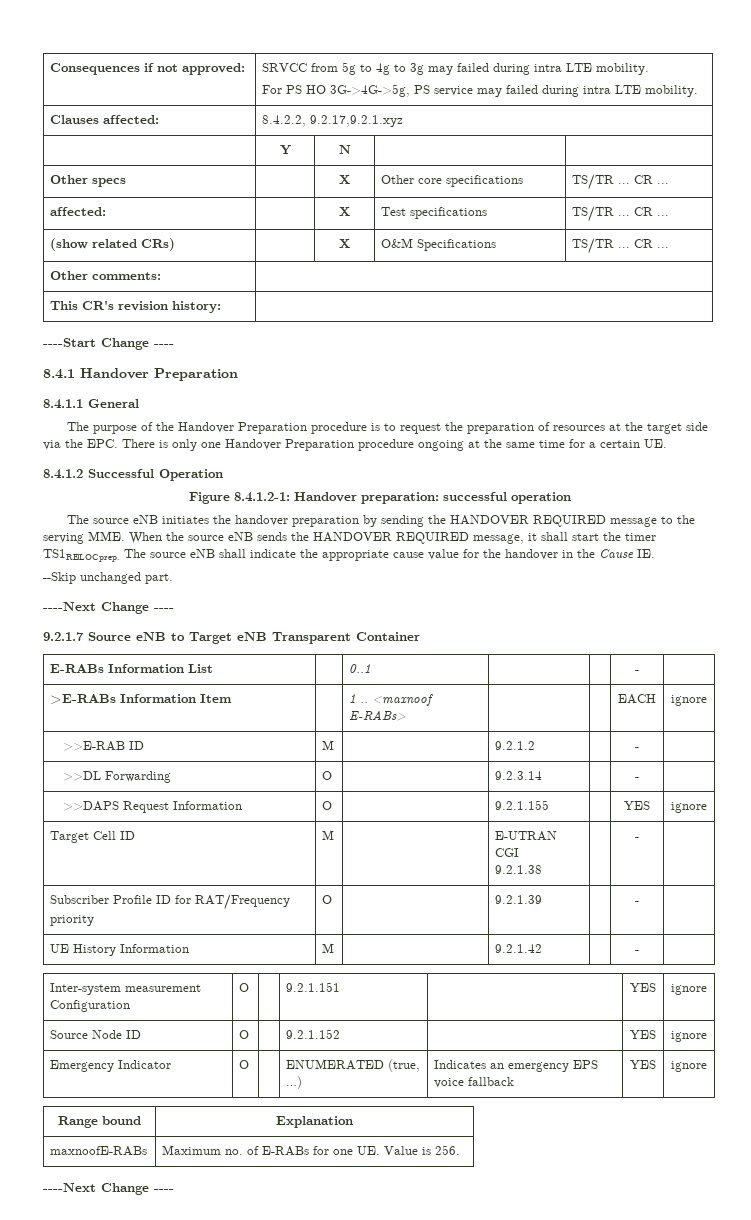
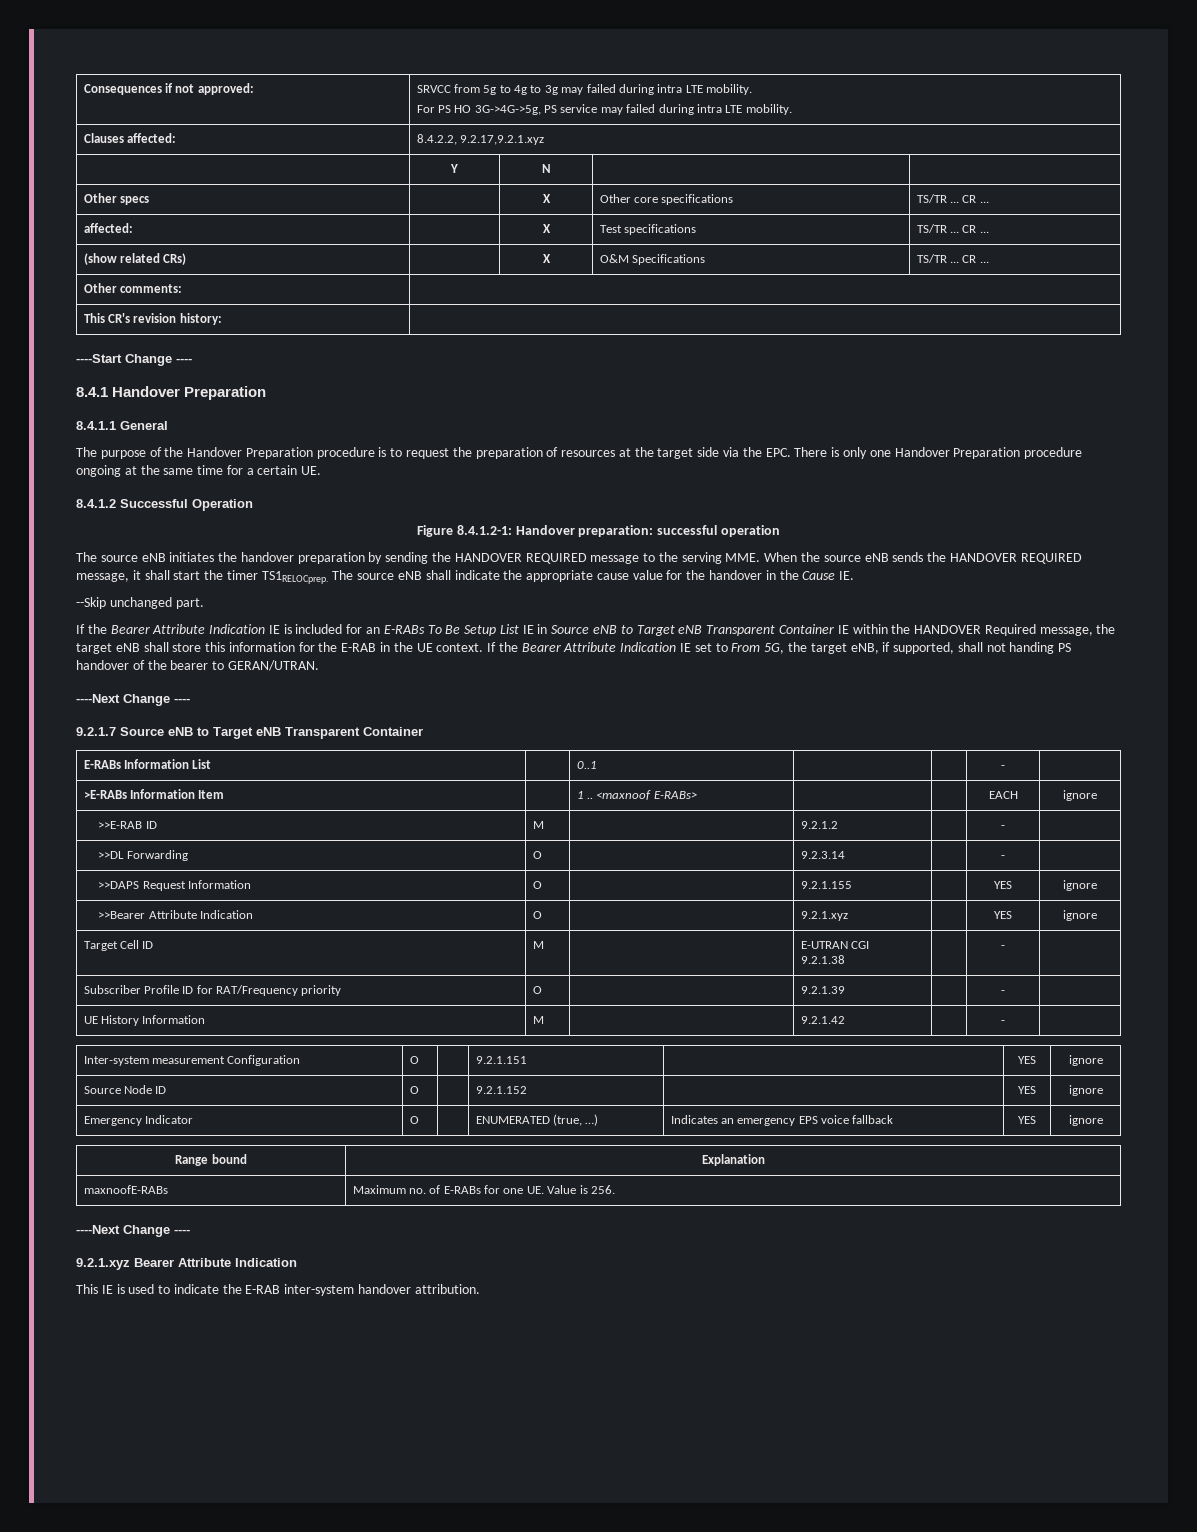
(173, 578) none -> [76,624,1116,636] [76,642,1072,654] [76,660,319,671] // If the Bearer Attribute Indication IE is included for an E-RABs To Be Setup List IE in Source eNB to Target eNB Transparent Container IE within the HANDOVER Required message, the target eNB shall store this information for the E-RAB in the UE context. If the Bearer Attribute Indication IE set to From 5G, the target eNB, if supported, shall not handing PS handover of the bearer to GERAN/UTRAN.
(707, 807) none -> [98,910,254,919] [532,911,542,919] [800,911,848,921] [994,911,1012,919] [1063,910,1097,921] // >>Bearer Attribute Indication | O | | 9.2.1.xyz | | YES | ignore
(174, 1190) none -> [76,1258,297,1270] [76,1284,480,1296] // 9.2.1.xyz Bearer Attribute Indication // This IE is used to indicate the E-RAB inter-system handover attribution.

